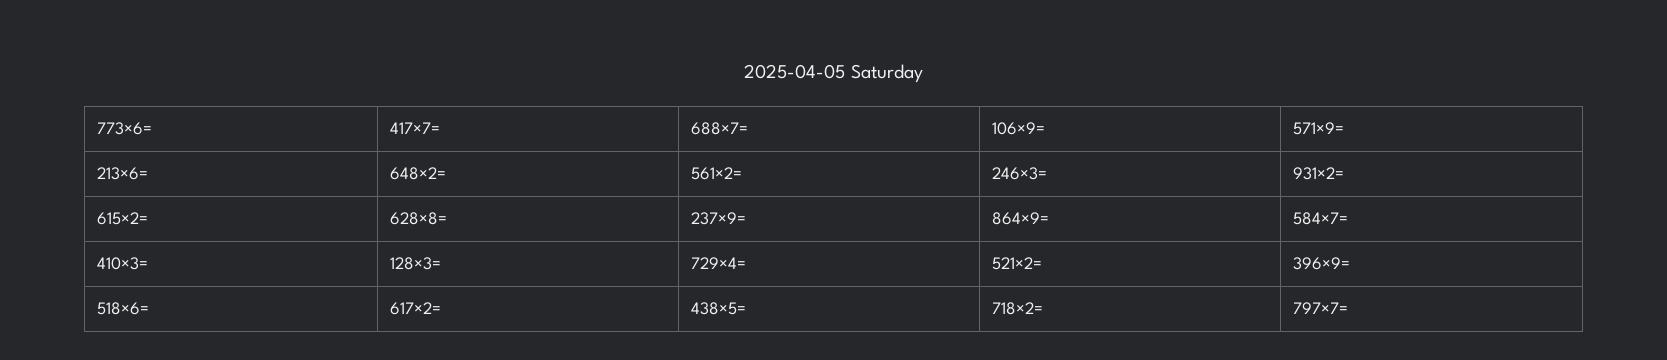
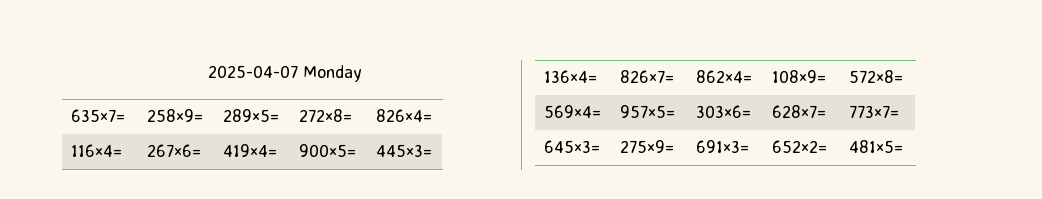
[744,64,923,83] [96,122,152,135] [389,122,440,134] [690,122,748,135] [991,122,1045,135] [1292,122,1344,135] [96,167,148,180] [389,167,446,180] [690,167,742,180] [991,167,1047,180] [1292,167,1344,180] [96,212,148,225] [389,212,447,225] [690,212,746,225] [991,212,1049,225] [1292,212,1348,225] [96,257,148,270] [389,257,441,270] [690,257,746,269] [991,257,1042,270] [1292,257,1350,270] [96,302,149,315] [389,302,441,315] [690,302,746,315] [991,302,1043,315] [1292,302,1348,314] 2025-04-05 Saturday // 773×6= | 417×7= | 688×7= | 106×9= | 571×9= // 213×6= | 648×2= | 561×2= | 246×3= | 931×2= // 615×2= | 628×8= | 237×9= | 864×9= | 584×7= // 410×3= | 128×3= | 729×4= | 521×2= | 396×9= // 518×6= | 617×2= | 438×5= | 718×2= | 797×7= -> [207,65,362,82] [71,109,126,122] [147,109,204,122] [223,109,280,122] [299,109,353,122] [376,109,433,122] [71,144,123,157] [147,144,202,157] [223,144,278,157] [299,144,357,157] [376,144,433,157] [544,70,598,83] [620,70,675,83] [696,70,753,83] [772,70,827,83] [849,70,904,83] [544,105,602,118] [620,105,676,118] [696,105,752,118] [772,105,827,118] [849,105,900,118] [544,140,601,153] [620,140,675,153] [696,140,750,153] [772,140,828,153] [849,140,904,153] 2025-04-07 Monday // 635×7= | 258×9= | 289×5= | 272×8= | 826×4= // 116×4= | 267×6= | 419×4= | 900×5= | 445×3= // 136×4= | 826×7= | 862×4= | 108×9= | 572×8= // 569×4= | 957×5= | 303×6= | 628×7= | 773×7= // 645×3= | 275×9= | 691×3= | 652×2= | 481×5=

